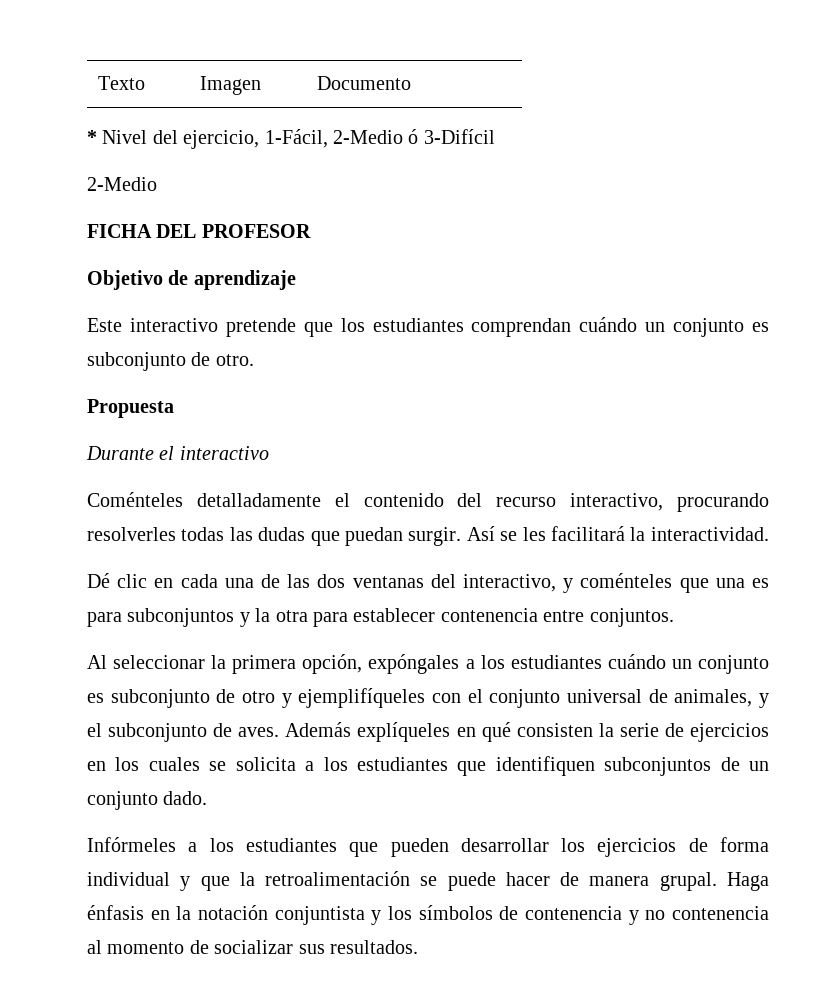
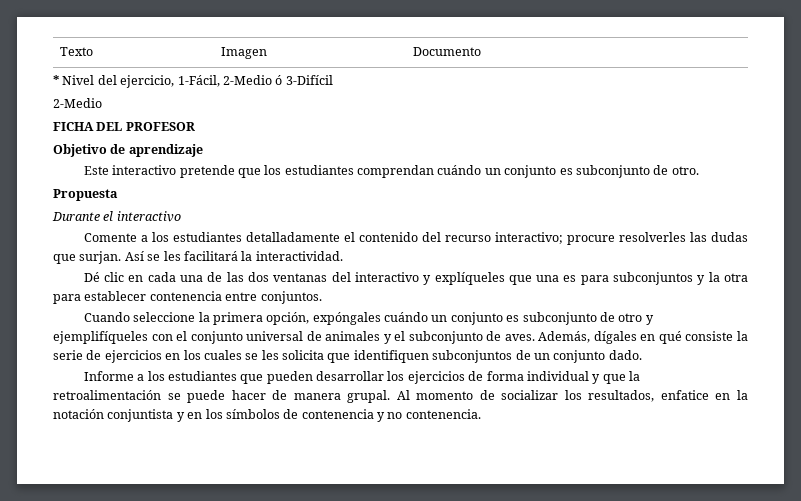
[87,492,183,507] Coménteles -> [83,232,242,242] Comente a los estudiantes
[570,493,769,512] [87,527,225,541] interactivo, procurando resolverles todas -> [494,232,686,245] interactivo; procure resolverles
[345,527,462,546] puedan surgir. -> [79,251,122,264] surjan.
[462,573,673,593] interactivo, y coménteles -> [354,272,505,285] interactivo y explíqueles
[87,655,206,669] Al seleccionar -> [83,312,196,322] Cuando seleccione
[465,655,602,669] a los estudiantes -> (381, 318) none
[674,689,753,707] animales, -> [325,331,381,341] animales
[285,722,451,742] Además explíqueles -> [538,331,637,344] Además, dígales
[516,723,593,737] consisten -> [685,331,734,341] consiste
[235,757,448,771] solicita a los estudiantes -> [261,350,324,360] les solicita
[87,837,176,852] Infórmeles -> [83,371,134,381] Informe
[726,872,769,891] [87,905,144,920] Haga énfasis -> [396,390,709,402] Al momento de socializar los resultados, enfatice
(382, 917) none -> [187,412,203,419] en
[671,906,769,920] [87,940,418,954] contenencia al momento de socializar sus resultados. -> [405,409,481,419] contenencia.

